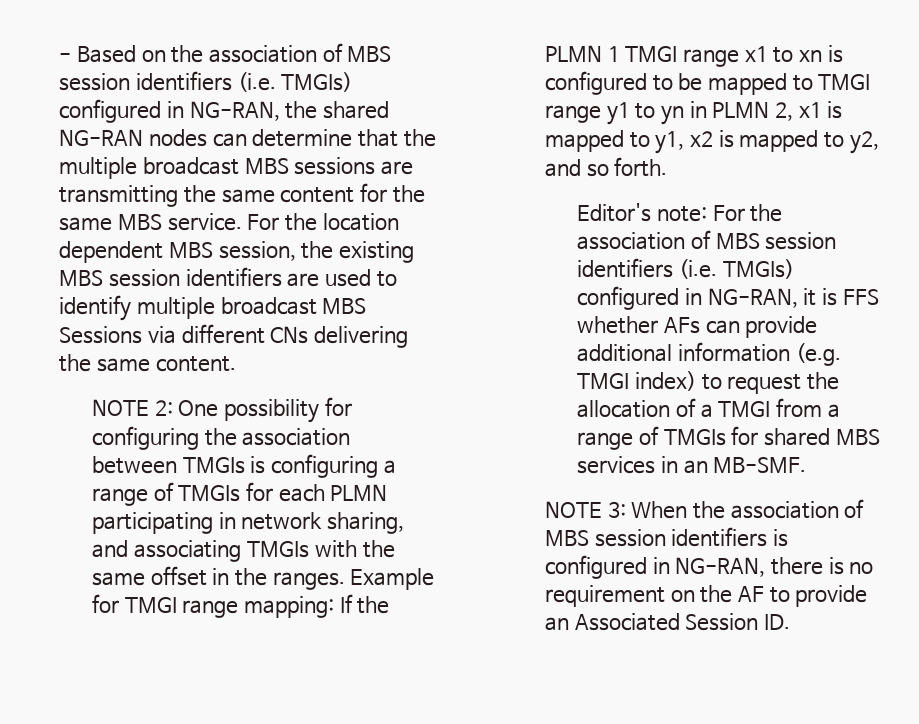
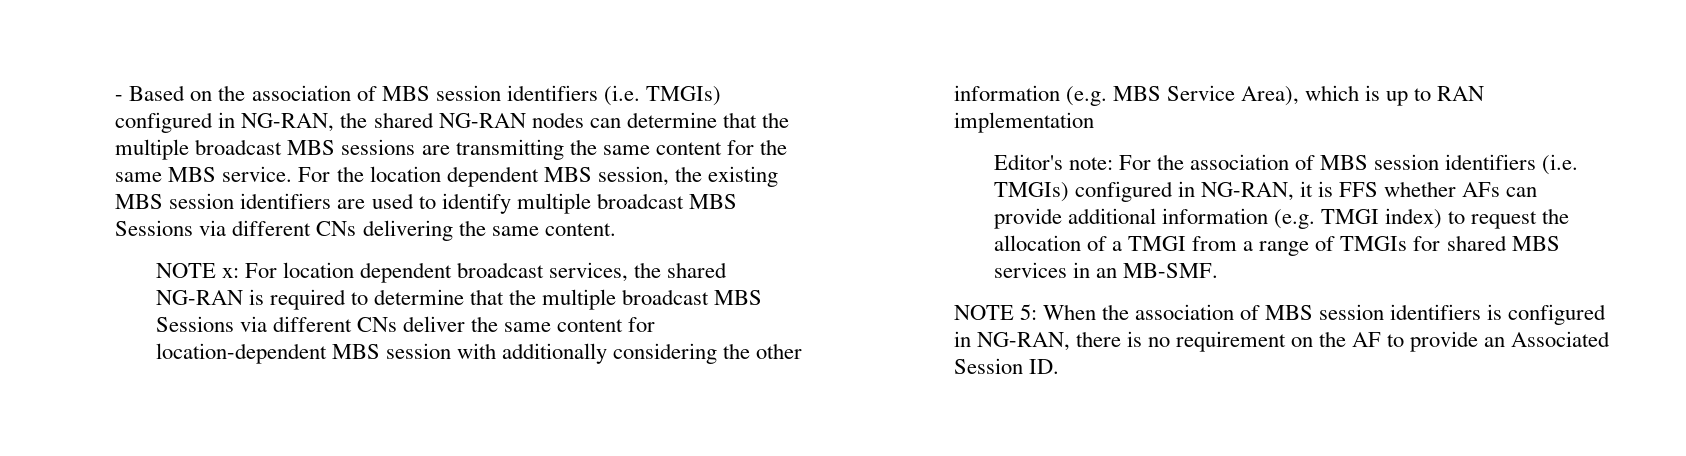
[154,397,352,423] [91,426,351,450] [91,454,396,478] [91,482,388,506] [91,512,404,534] [91,540,395,562] [91,566,435,590] [91,594,390,618] [544,45,843,67] [544,71,871,95] [544,101,843,125] [544,130,879,154] [544,157,668,177] 2: One possibility for configuring the association between TMGIs is configuring a range of TMGIs for each PLMN participating in network sharing, and associating TMGIs with the same offset in the ranges. Example for TMGI range mapping: If the PLMN 1 TMGI range x1 to xn is configured to be mapped to TMGI range y1 to yn in PLMN 2, x1 is mapped to y1, x2 is mapped to y2, and so forth. -> [221,262,728,283] [155,289,763,310] [155,316,656,332] [155,343,803,364] [953,85,1485,106] [953,112,1094,133] x: For location dependent broadcast services, the shared NG-RAN is required to determine that the multiple broadcast MBS Sessions via different CNs deliver the same content for location-dependent MBS session with additionally considering the other information (e.g. MBS Service Area), which is up to RAN implementation
[607,501,626,518] 3: -> [1019,304,1037,320] 5:

